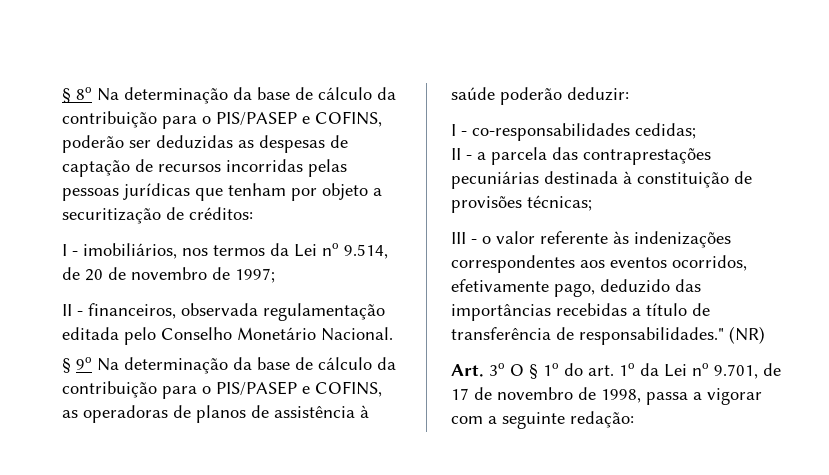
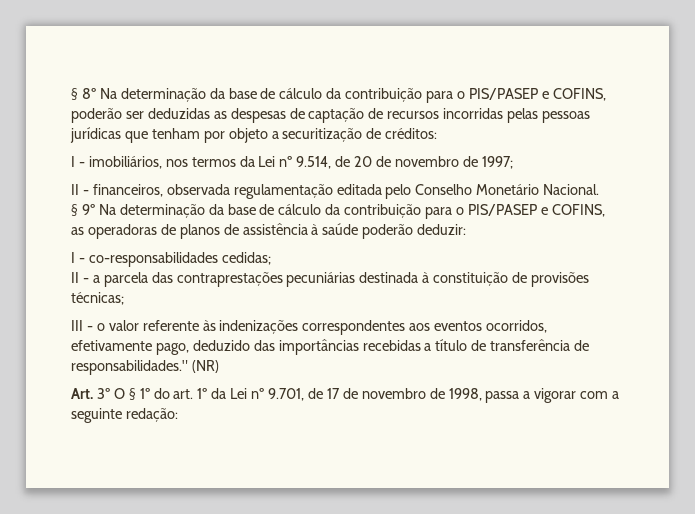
[62,87,92,103] § 8o -> [71,88,96,100] § 8º
[322,243,339,256] no -> [279,156,293,167] nº
[76,357,92,370] 9o -> [81,204,95,215] 9º
[489,363,505,376] 3o -> [96,388,110,399] 3º
[543,363,559,376] 1o -> [139,388,150,399] 1º
[619,363,709,377] 1o da Lei no -> [197,388,265,399] 1º da Lei nº

